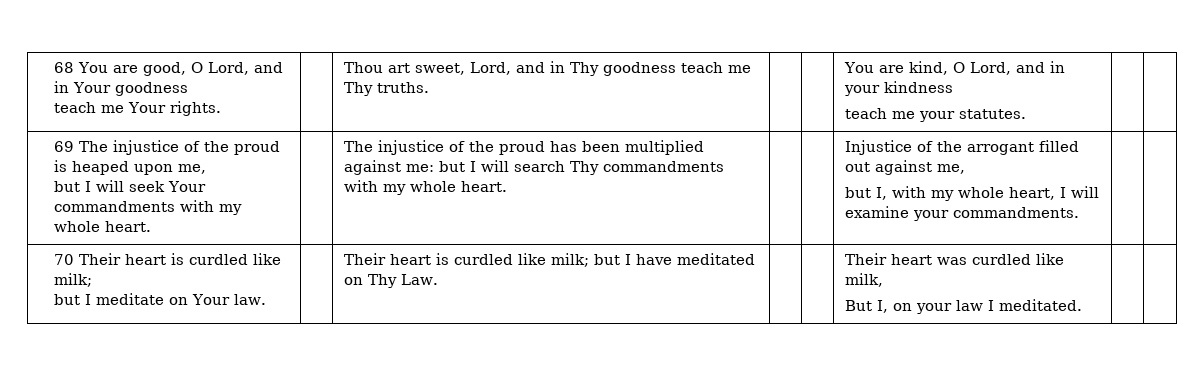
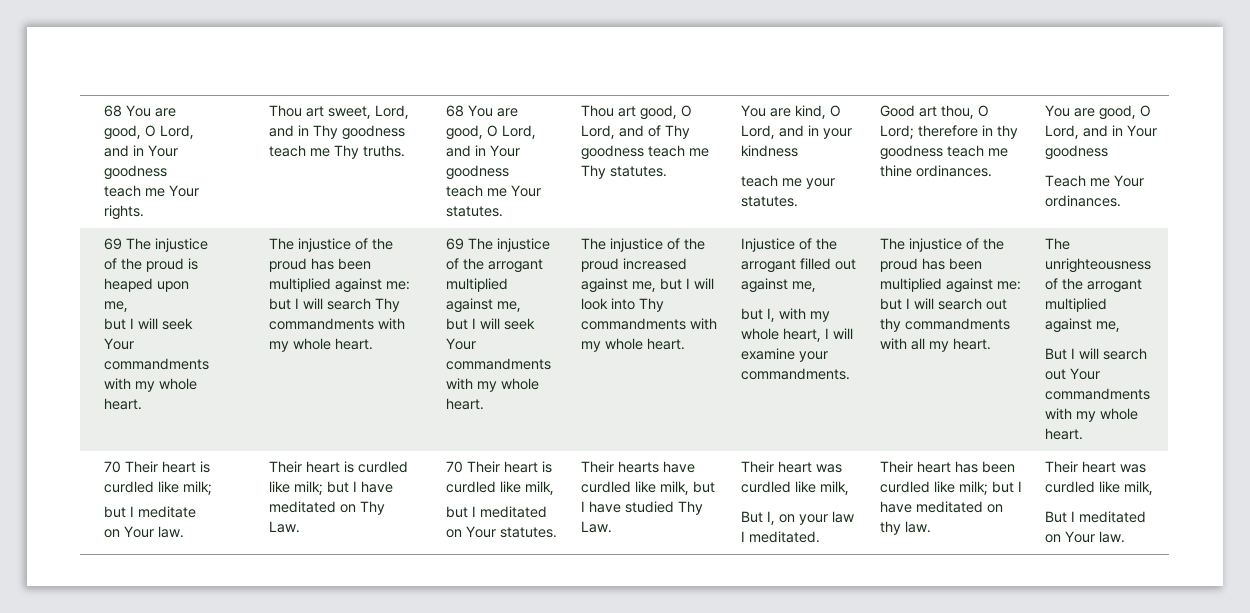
(429, 87) | -> [446,105,519,117] [446,125,537,140] [446,145,521,157] [446,165,510,180] [446,185,542,197] [446,206,504,217] [580,105,692,120] [580,125,690,139] [580,145,709,160] [580,165,667,179] 68 You are good, O Lord, and in Your goodness // teach me Your statutes. | Thou art good, O Lord, and of Thy goodness teach me Thy statutes.
(1026, 114) | -> [879,105,989,119] [879,125,1018,139] [879,145,1008,160] [879,165,992,177] [1044,105,1151,120] [1044,125,1157,139] [1044,145,1108,160] [1044,175,1144,187] [1044,195,1121,207] Good art thou, O Lord; therefore in thy goodness teach me thine ordinances. | You are good, O Lord, and in Your goodness // Teach me Your ordinances.
(507, 186) | -> [446,238,551,252] [446,258,544,273] [446,278,509,292] [446,298,522,313] [446,318,536,330] [446,338,477,350] [446,358,552,370] [446,378,540,392] [446,398,485,410] [580,238,705,252] [580,258,687,272] [580,278,714,293] [580,298,664,312] [580,318,717,330] [580,338,685,352] 69 The injustice of the arrogant multiplied against me, // but I will seek Your commandments with my whole heart. | The injustice of the proud increased against me, but I will look into Thy commandments with my whole heart.
(1079, 212) | -> [879,238,1004,252] [879,258,982,272] [879,278,1021,293] [879,298,1007,310] [879,318,1010,332] [879,338,991,352] [1044,238,1070,250] [1044,258,1151,273] [1044,278,1142,293] [1044,298,1107,312] [1044,318,1120,333] [1044,348,1147,360] [1044,368,1100,380] [1044,388,1150,400] [1044,408,1138,422] [1044,428,1083,440] The injustice of the proud has been multiplied against me: but I will search out thy commandments with all my heart. | The unrighteousness of the arrogant multiplied against me, // But I will search out Your commandments with my whole heart.
(438, 279) | -> [446,461,553,473] [446,481,555,495] [446,506,548,518] [446,526,558,538] [580,461,695,473] [580,481,715,495] [580,501,703,515] [580,521,612,533] 70 Their heart is curdled like milk, // but I meditated on Your statutes. | Their hearts have curdled like milk, but I have studied Thy Law.
(1082, 305) | -> [879,461,1015,473] [879,481,1022,495] [879,501,1003,513] [879,521,931,535] [1044,461,1146,473] [1044,481,1153,495] [1044,511,1146,523] [1044,531,1125,543] Their heart has been curdled like milk; but I have meditated on thy law. | Their heart was curdled like milk, // But I meditated on Your law.

